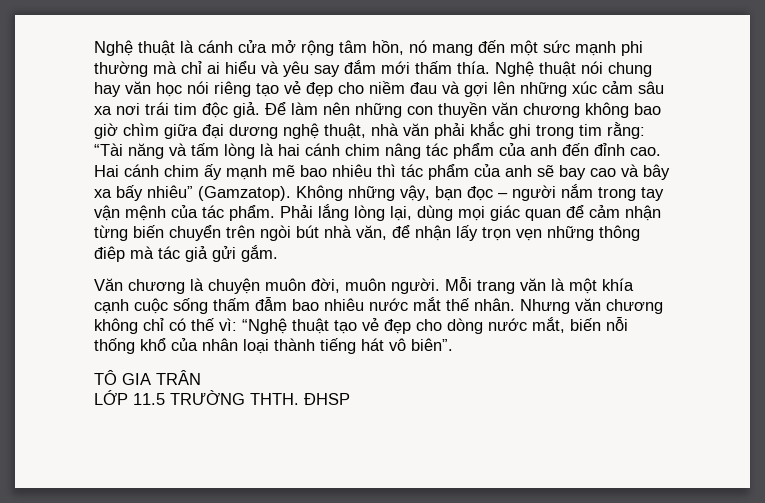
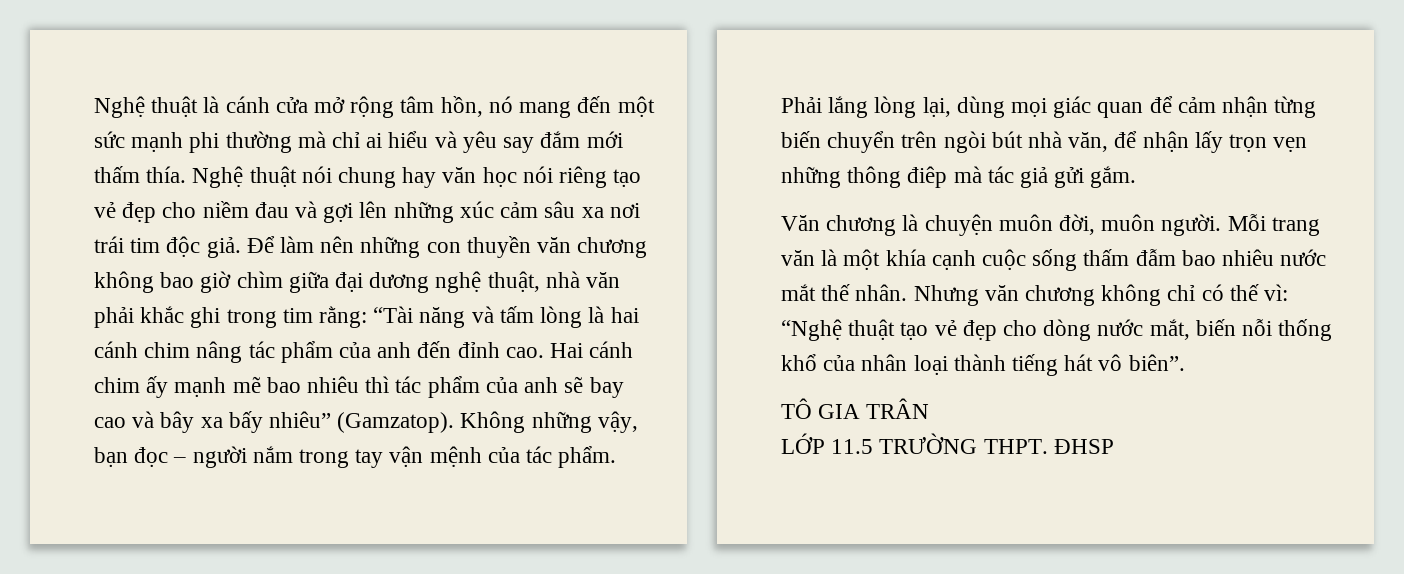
[250,393,299,405] THTH. -> [983,439,1048,454] THPT.

